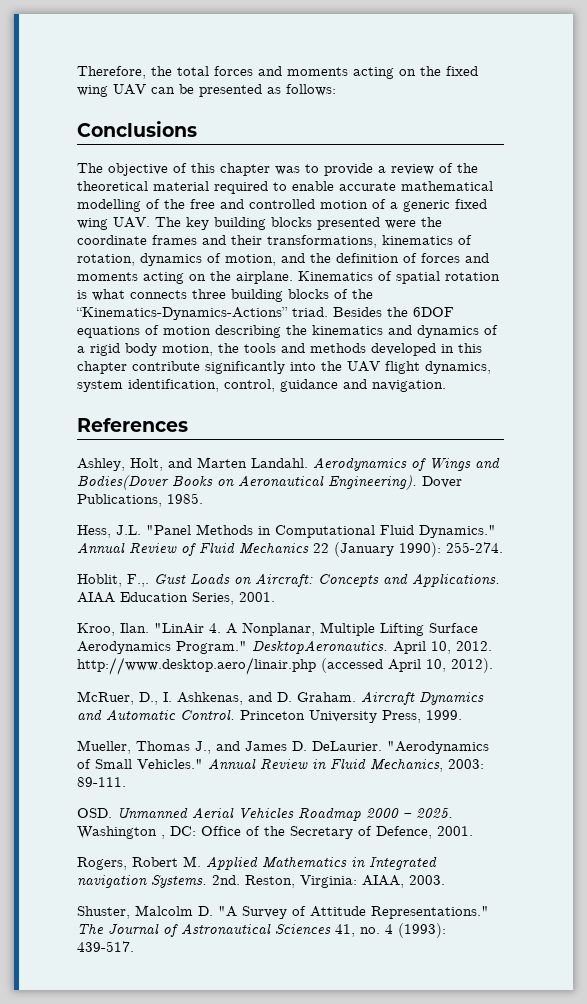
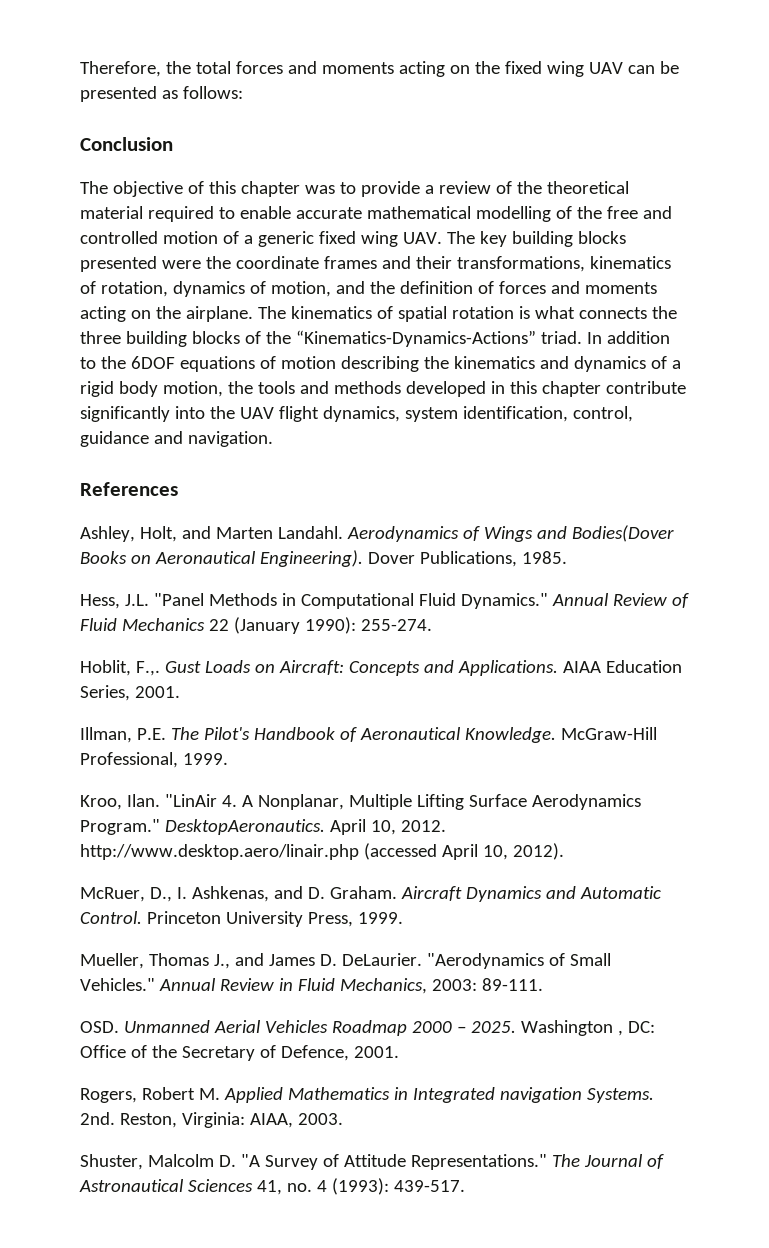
[77,121,197,137] Conclusions -> [80,137,173,151] Conclusion
[298,271,373,281] Kinematics -> [257,306,372,319] The kinematics
(187, 294) none -> [651,306,677,319] the
[333,307,382,317] Besides -> [586,331,670,344] [80,357,96,369] In addition to
(275, 597) none -> [80,727,657,743] [80,752,228,768] // Illman, P.E. The Pilot's Handbook of Aeronautical Knowledge. McGraw-Hill Professional, 1999.

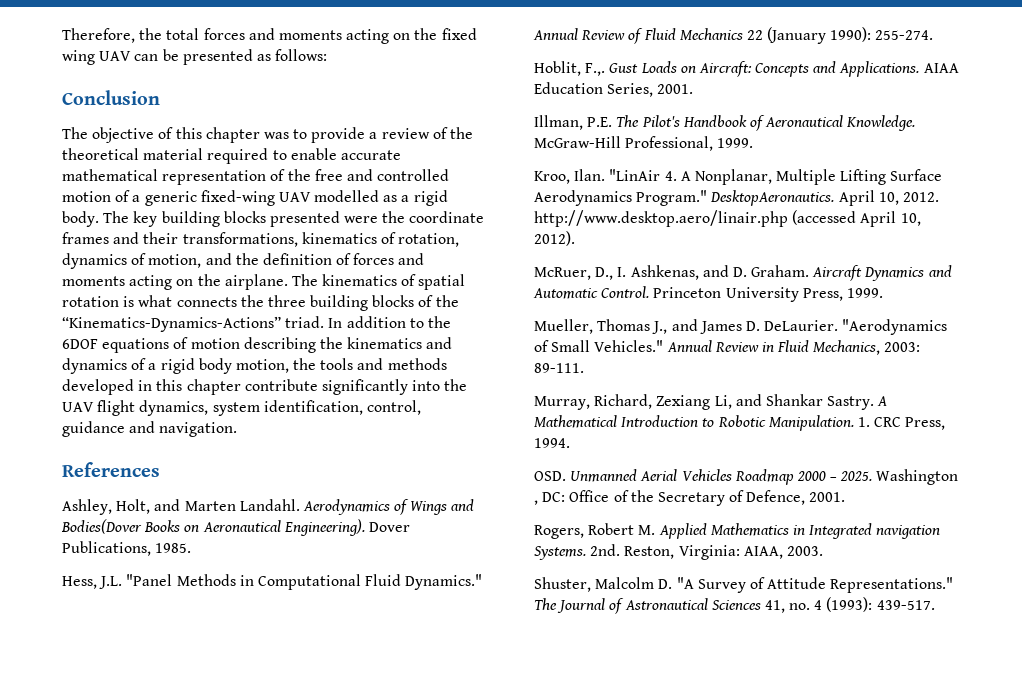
[475,206,551,222] modelling -> [162,170,267,185] representation
[318,231,442,247] fixed wing UAV. -> [200,190,448,206] [62,211,99,227] fixed-wing UAV modelled as a rigid body.
(543, 984) none -> [534,394,888,410] [534,415,946,431] [534,438,570,448] // Murray, Richard, Zexiang Li, and Shankar Sastry. A Mathematical Introduction to Robotic Manipulation. 1. CRC Press, 1994.

